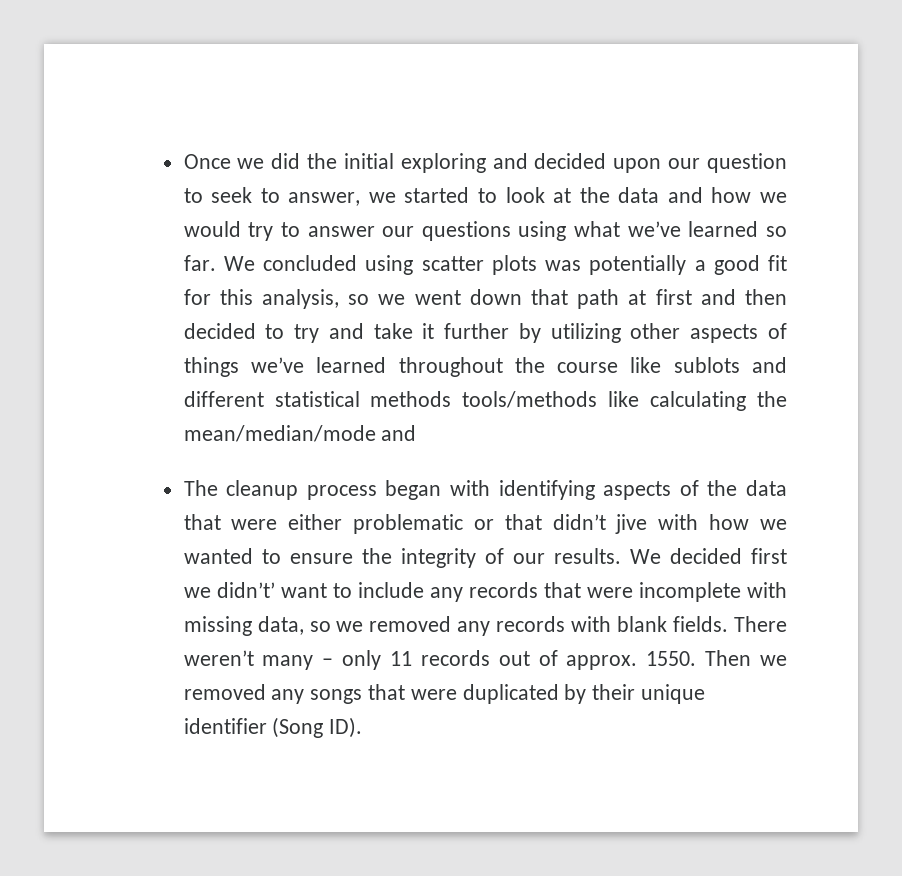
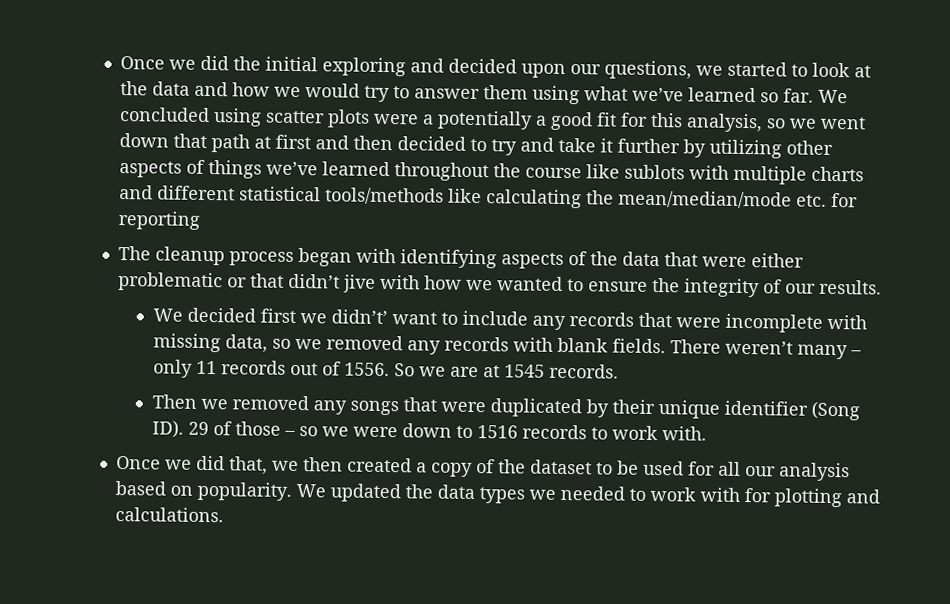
[706,153,787,173] [183,187,361,206] question to seek to answer, -> [603,60,692,80] questions,
[382,221,511,241] our questions -> [482,85,528,100] them
[545,260,582,271] was -> [372,113,434,125] were a
(740, 365) none -> [688,165,864,185] with multiple charts
[370,391,452,407] methods -> (321, 194) none
[381,425,417,441] and -> [795,192,858,208] [117,211,200,230] etc. for reporting
(621, 556) none -> (882, 287) //
[566,651,697,670] approx. 1550. -> [343,362,619,379] 1556. So we are at 1545 records. //
(363, 727) none -> [187,421,707,441] [115,455,850,482] [114,480,880,508] [114,506,224,523] 29 of those – so we were down to 1516 records to work with. // Once we did that, we then created a copy of the dataset to be used for all our analysis based on popularity. We updated the data types we needed to work with for plotting and calculations.

